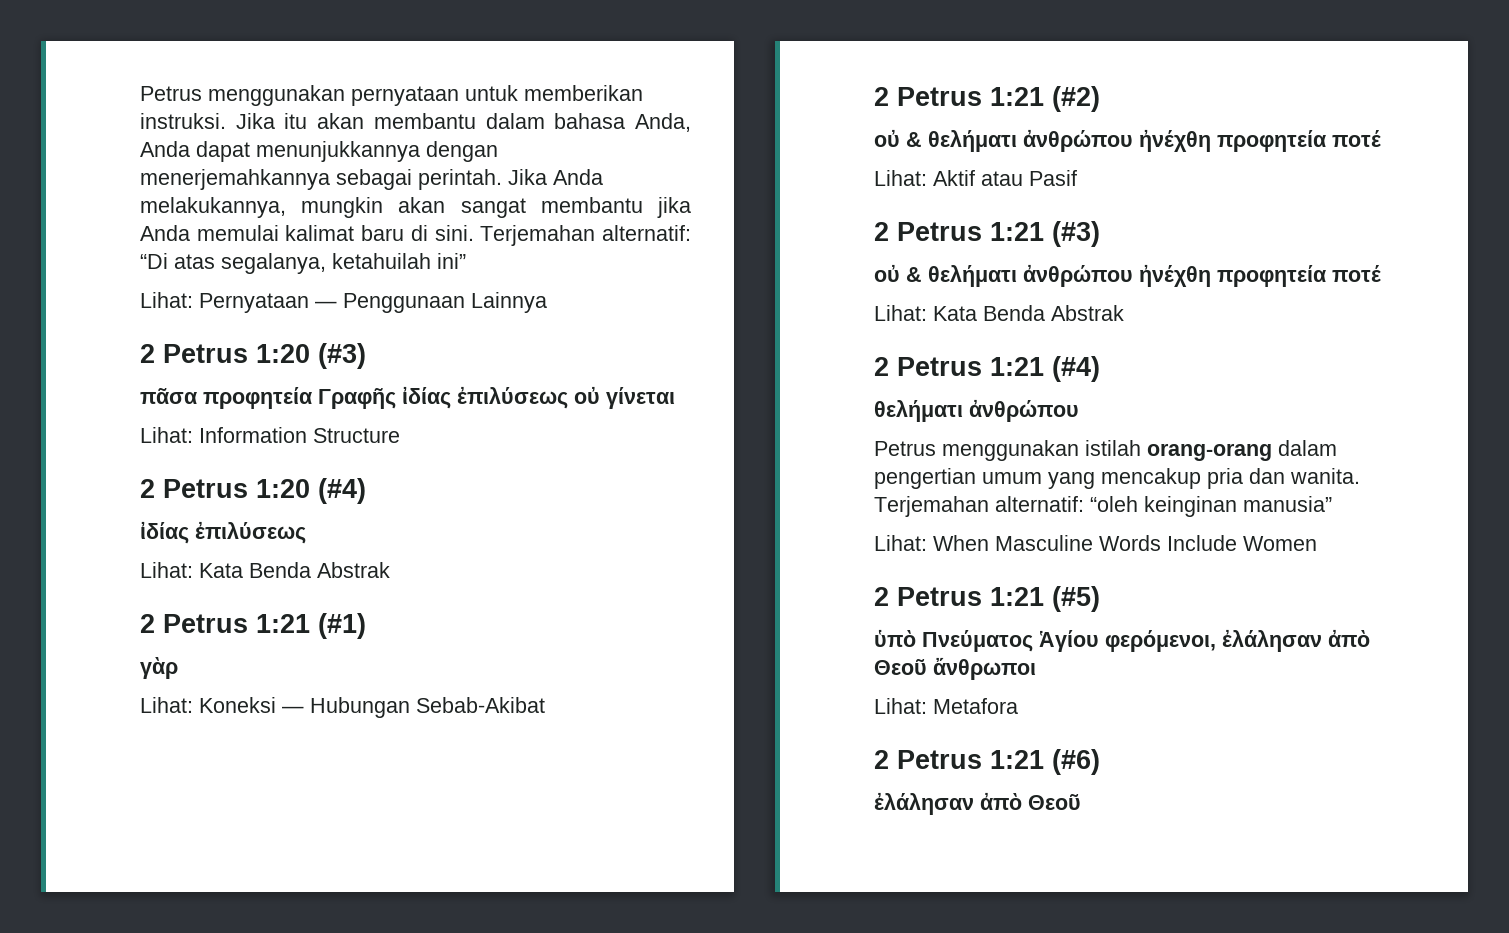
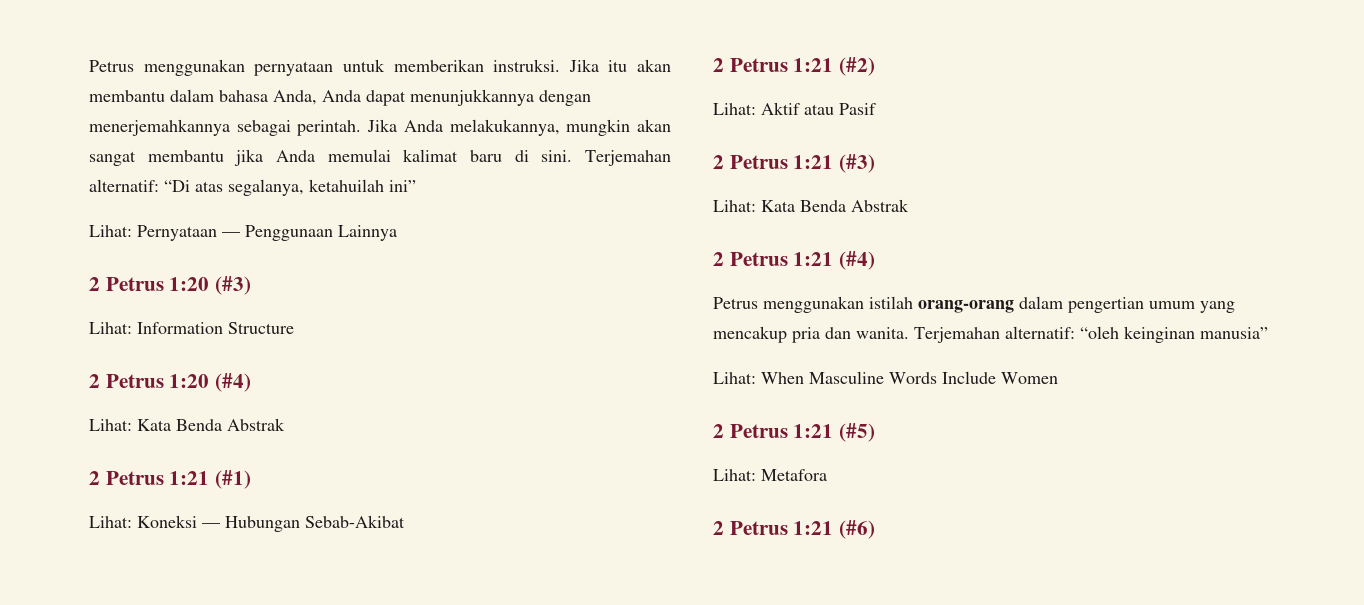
[140,386,675,409] // πᾶσα προφητεία Γραφῆς ἰδίας ἐπιλύσεως οὐ γίνεται -> (252, 285) none
[140,521,306,544] // ἰδίας ἐπιλύσεως -> (252, 382) none
[140,657,178,679] // γὰρ -> (252, 479) none
[874,129,1381,152] // οὐ & θελήματι ἀνθρώπου ἠνέχθη προφητεία ποτέ -> (876, 66) none
[874,264,1381,287] // οὐ & θελήματι ἀνθρώπου ἠνέχθη προφητεία ποτέ -> (876, 163) none
[874,399,1079,422] // θελήματι ἀνθρώπου -> (876, 260) none
[874,629,1370,652] [874,657,1036,680] // ὑπὸ Πνεύματος Ἁγίου φερόμενοι, ἐλάλησαν ἀπὸ Θεοῦ ἄνθρωποι -> (876, 432) none
[874,792,1081,815] // ἐλάλησαν ἀπὸ Θεοῦ -> (876, 529) none

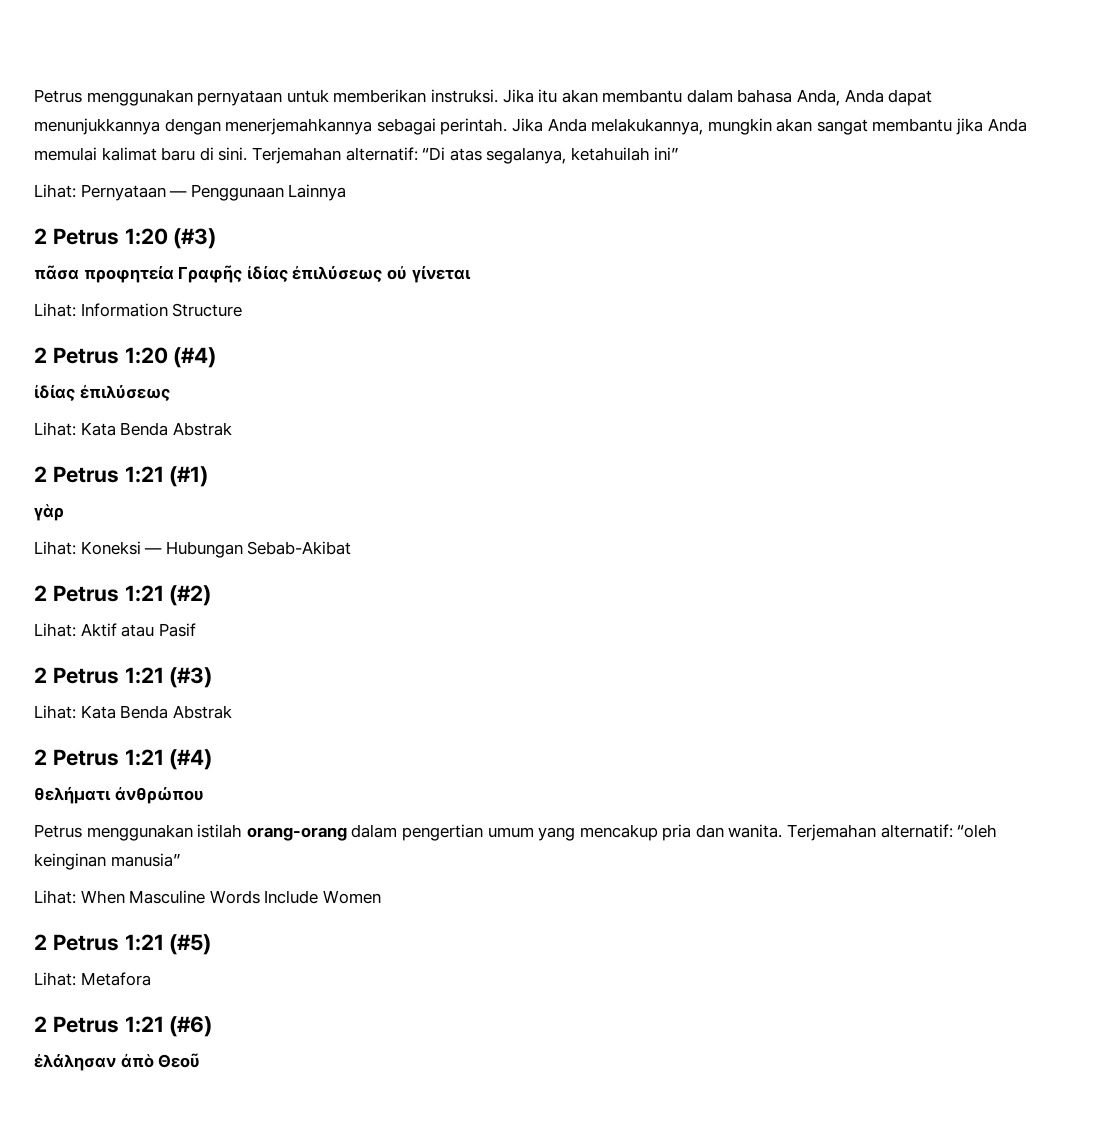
(252, 285) none -> [34,265,471,283] // πᾶσα προφητεία Γραφῆς ἰδίας ἐπιλύσεως οὐ γίνεται
(252, 382) none -> [34,384,170,402] // ἰδίας ἐπιλύσεως
(252, 479) none -> [34,504,64,521] // γὰρ
(876, 260) none -> [34,786,204,804] // θελήματι ἀνθρώπου
(876, 529) none -> [34,1053,201,1071] // ἐλάλησαν ἀπὸ Θεοῦ

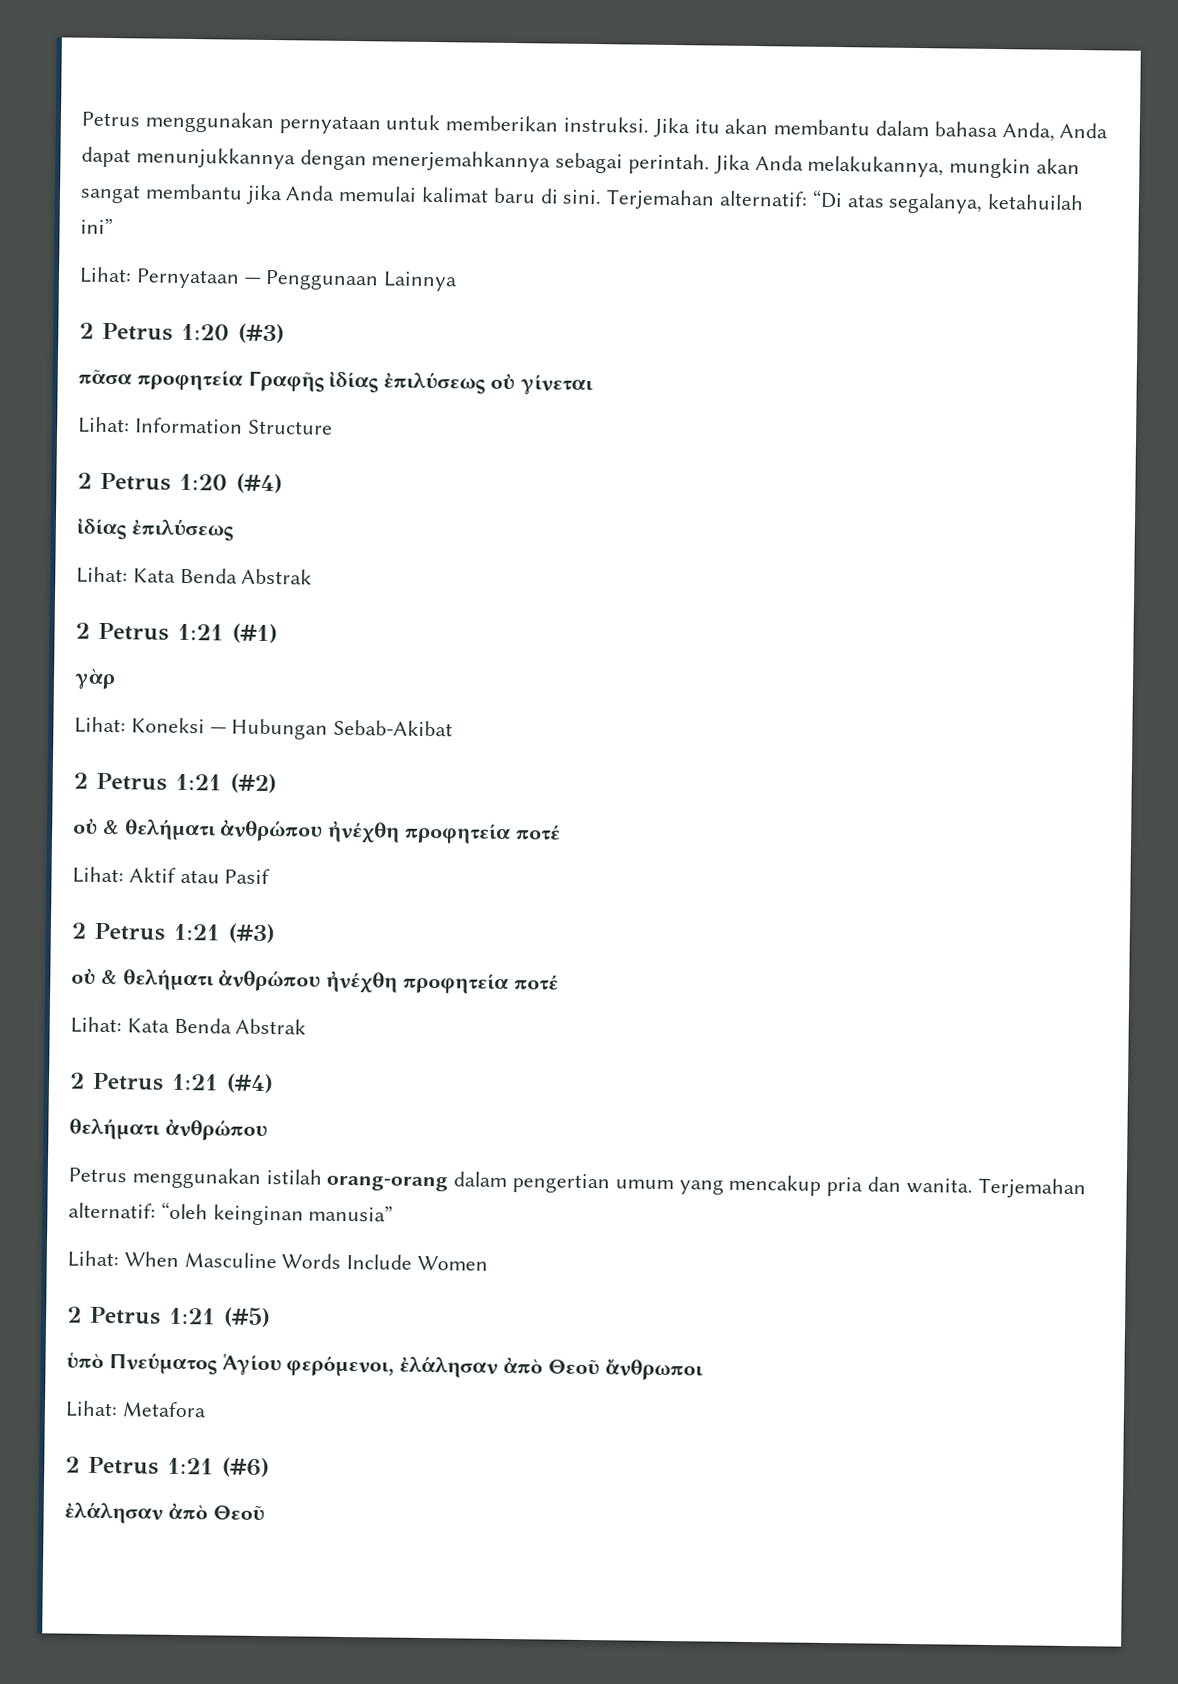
(212, 595) none -> [73,818,561,845] // οὐ & θελήματι ἀνθρώπου ἠνέχθη προφητεία ποτέ
(213, 677) none -> [71,968,559,995] // οὐ & θελήματι ἀνθρώπου ἠνέχθη προφητεία ποτέ
(212, 944) none -> [66,1352,704,1381] // ὑπὸ Πνεύματος Ἁγίου φερόμενοι, ἐλάλησαν ἀπὸ Θεοῦ ἄνθρωποι

